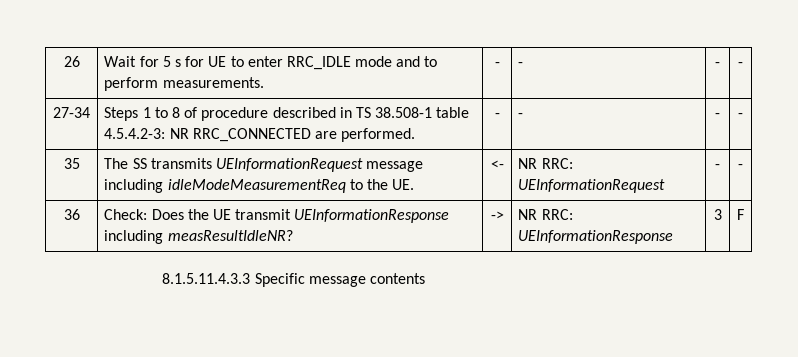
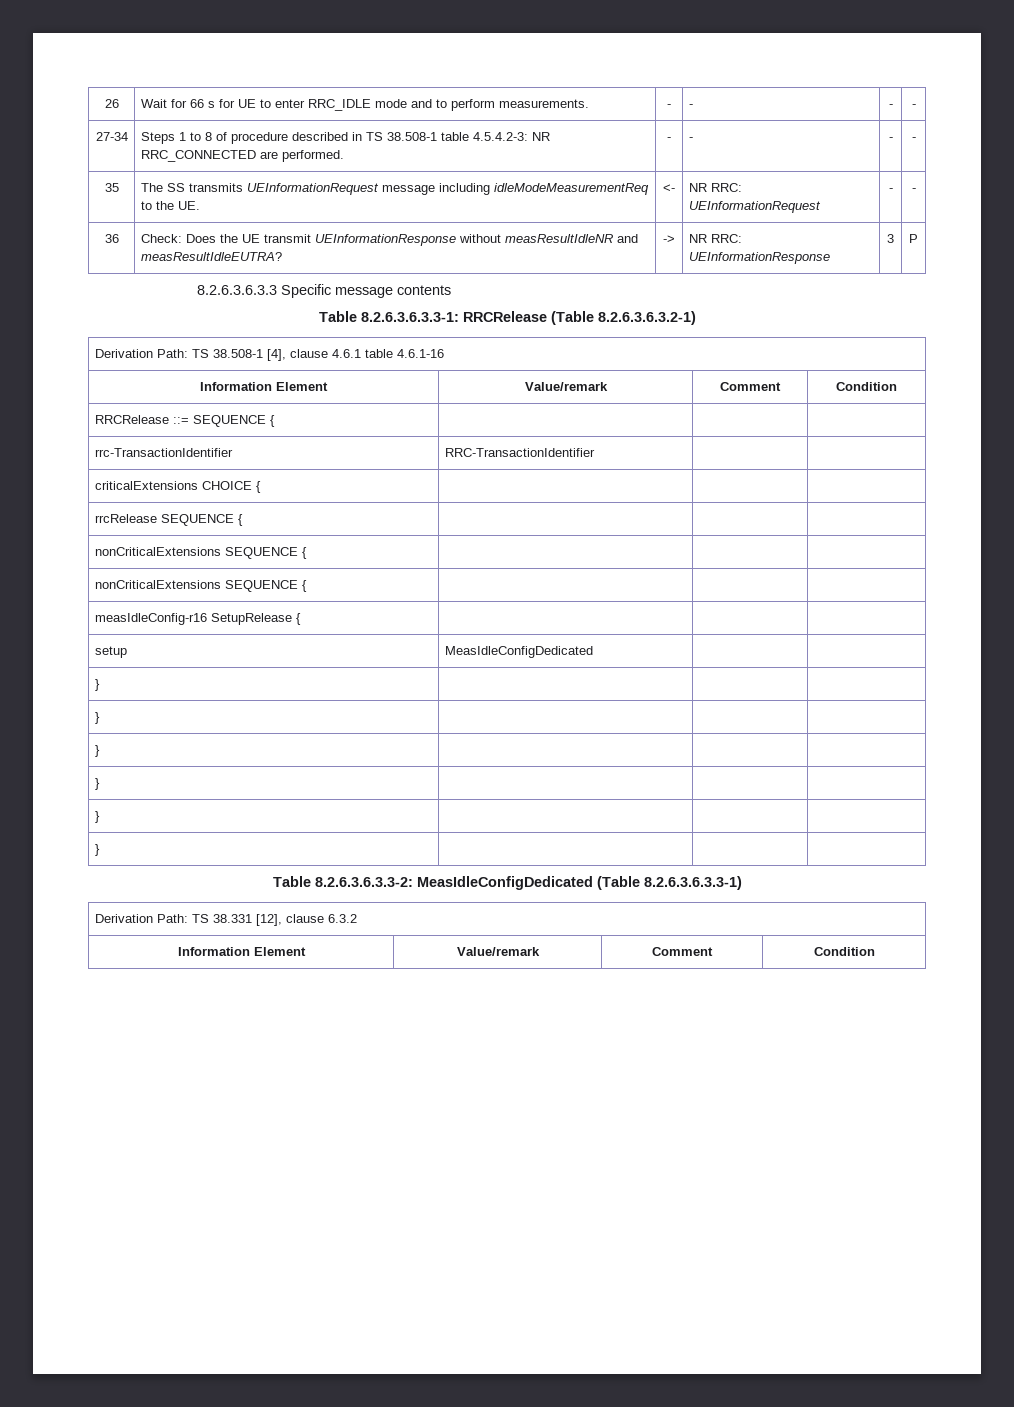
[162,56,171,67] 5 -> [189,99,204,108] 66
[104,230,293,244] including measResultIdleNR? -> [458,234,638,243] [140,252,282,261] without measResultIdleNR and measResultIdleEUTRA?
[737,209,744,220] [162,273,251,284] F // 8.1.5.11.4.3.3 -> [909,234,918,243] [197,285,278,295] P // 8.2.6.3.6.3.3
(426, 278) none -> [318,311,696,325] [94,349,444,361] [200,382,328,391] [524,382,608,391] [720,382,781,391] [836,382,897,391] [94,415,275,427] [94,448,233,457] [444,448,595,457] [94,481,261,493] [94,514,243,526] [94,547,307,559] [94,580,307,592] [94,613,301,625] [94,646,127,658] [444,646,593,658] [94,679,100,691] [94,712,100,724] [94,745,100,757] [94,778,100,790] [94,811,100,823] [94,844,100,856] [272,876,742,890] [94,914,357,926] [177,947,306,956] [456,947,540,956] [652,947,713,956] [813,947,875,956] // Table 8.2.6.3.6.3.3-1: RRCRelease (Table 8.2.6.3.6.3.2-1) // Derivation Path: TS 38.508-1 [4], clause 4.6.1 table 4.6.1-16 // Information Element | Value/remark | Comment | Condition // RRCRelease ::= SEQUENCE { | | | // rrc-TransactionIdentifier | RRC-TransactionIdentifier | | // criticalExtensions CHOICE { | | | // rrcRelease SEQUENCE { | | | // nonCriticalExtensions SEQUENCE { | | | // nonCriticalExtensions SEQUENCE { | | | // measIdleConfig-r16 SetupRelease { | | | // setup | MeasIdleConfigDedicated | | // } | | | // } | | | // } | | | // } | | | // } | | | // } | | | // Table 8.2.6.3.6.3.3-2: MeasIdleConfigDedicated (Table 8.2.6.3.6.3.3-1) // Derivation Path: TS 38.331 [12], clause 6.3.2 // Information Element | Value/remark | Comment | Condition

